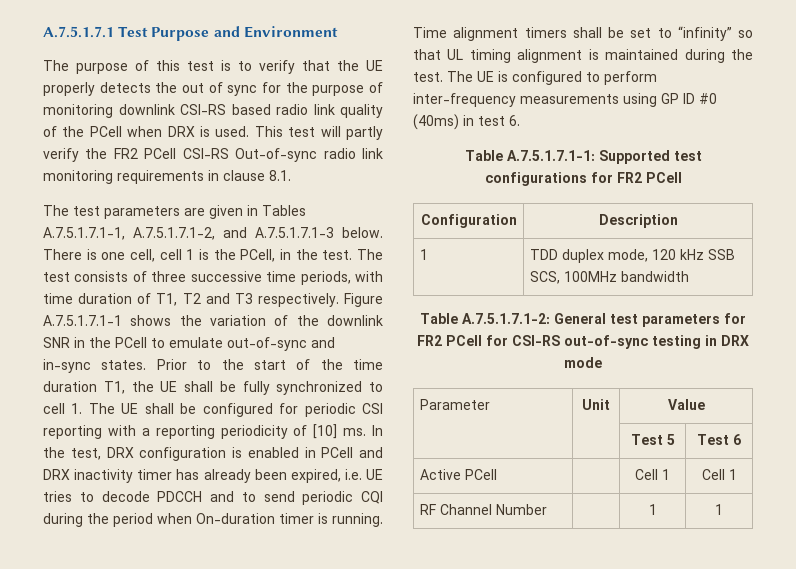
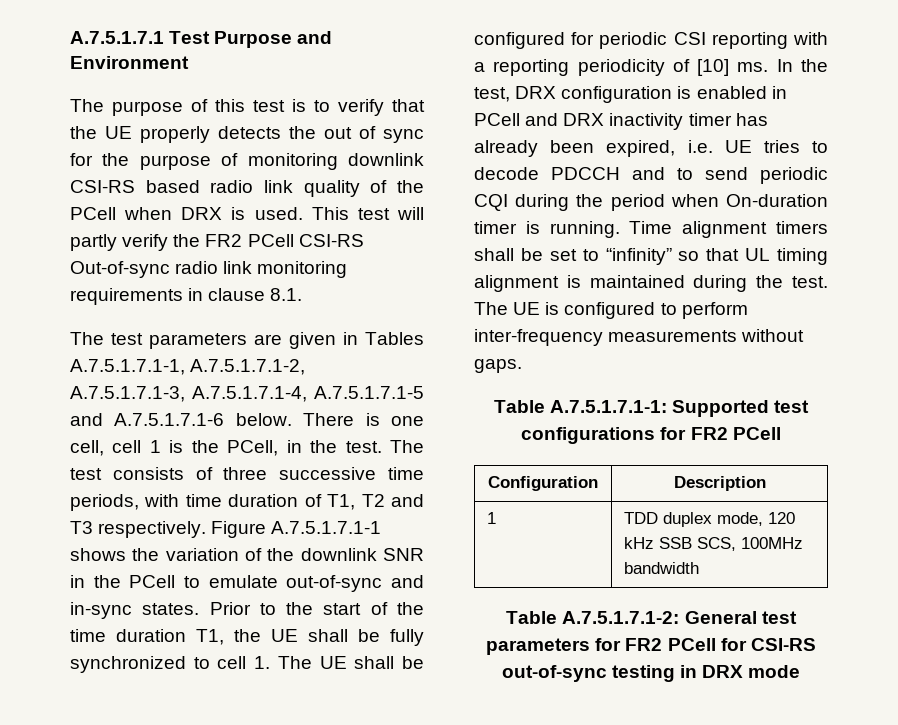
[223,227,334,238] and A.7.5.1.7.1-3 -> [70,386,424,402] [70,413,225,426] A.7.5.1.7.1-3, A.7.5.1.7.1-4, A.7.5.1.7.1-5 and A.7.5.1.7.1-6
[623,93,717,107] [413,114,520,130] using GP ID #0 (40ms) in test 6. -> [741,329,805,342] [474,359,522,373] without gaps.
[419,399,490,410] [582,399,610,410] [667,399,705,410] [630,434,675,445] [697,434,741,445] [419,469,497,480] [635,469,670,480] [701,469,737,480] [419,504,547,515] [648,504,657,515] [715,504,723,515] // Parameter | Unit | Value // | | Test 5 | Test 6 // Active PCell | | Cell 1 | Cell 1 // RF Channel Number | | 1 | 1 -> (801, 671) none

